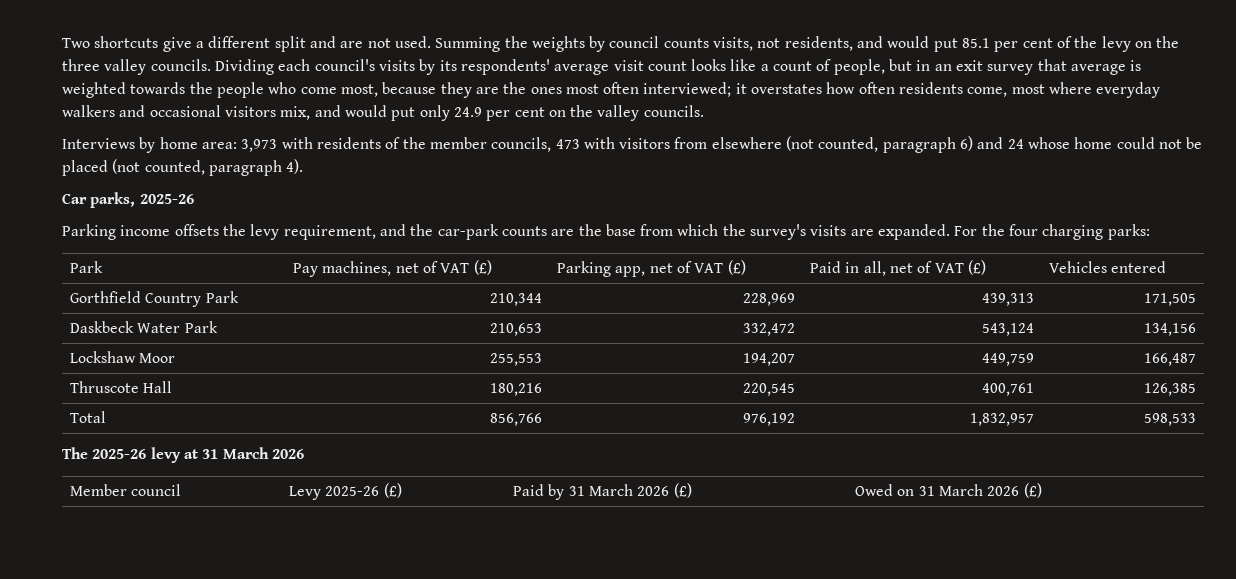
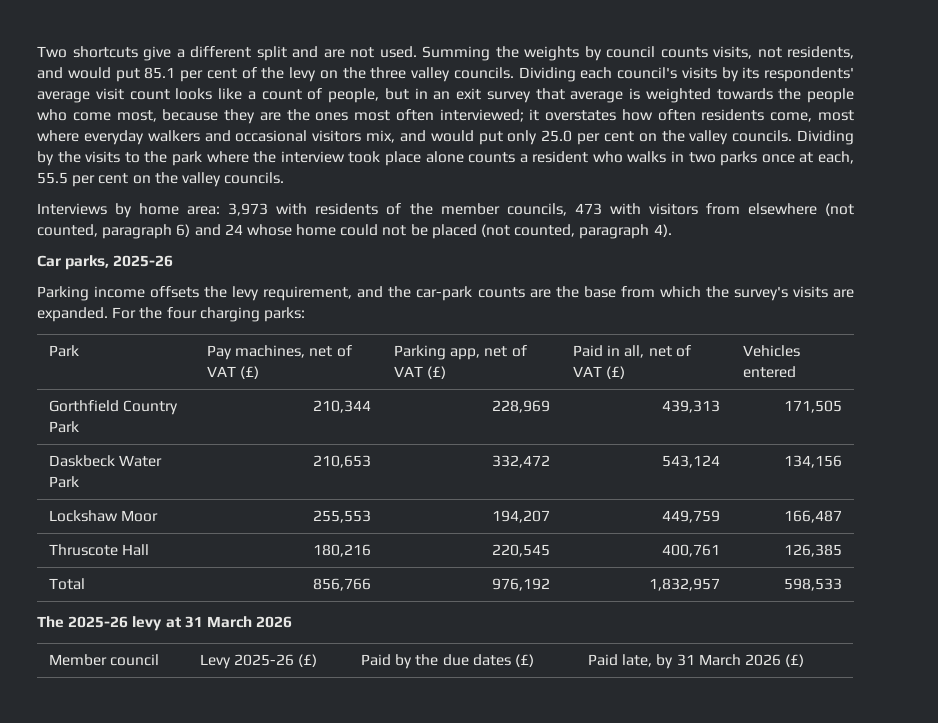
[453,107,482,117] 24.9 -> [541,130,855,145] [37,151,855,166] [37,172,68,184] 25.0 per cent on the valley councils. Dividing by the visits to the park where the interview took place alone counts a resident who walks in two parks once at each, 55.5
[568,483,692,498] [854,484,915,496] 31 March 2026 (£) | Owed on -> [415,654,534,667] [587,654,674,669] the due dates (£) | Paid late, by

